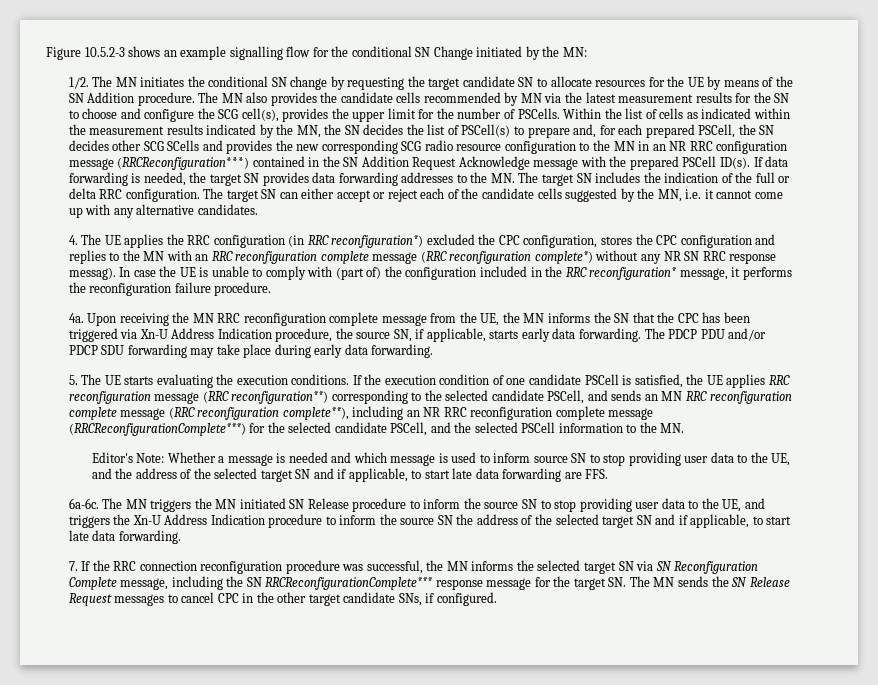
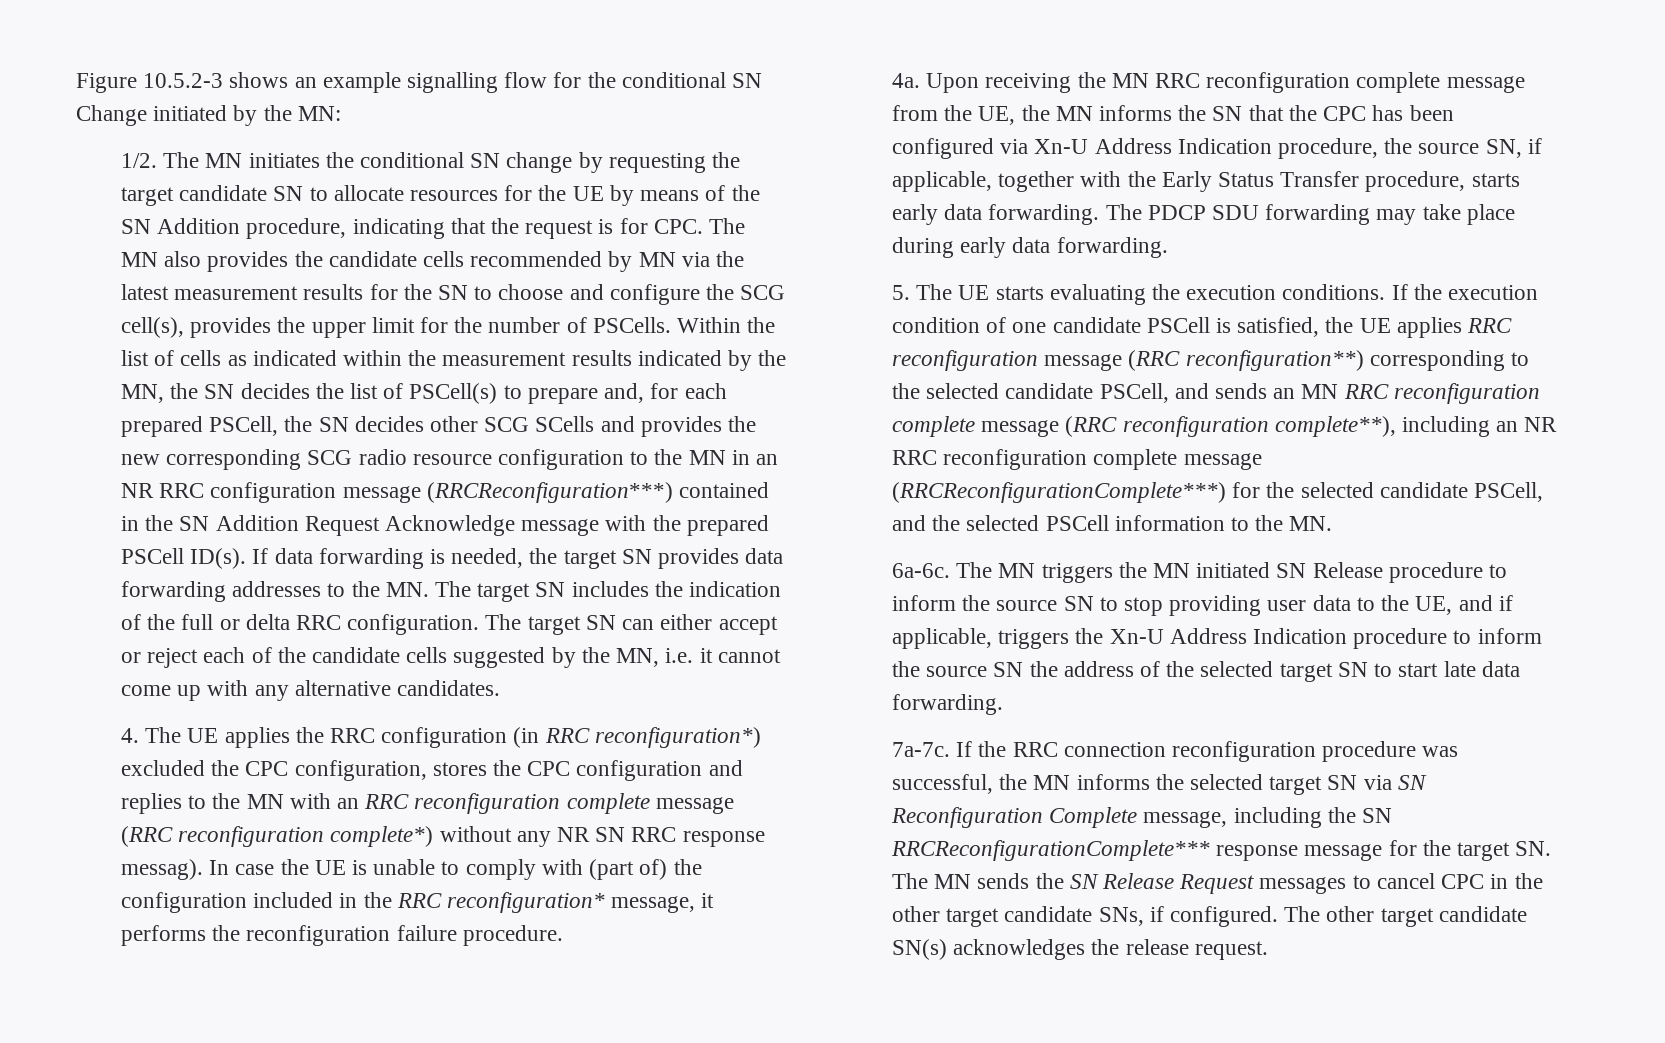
[137,92,195,106] procedure. -> [246,218,703,239] procedure, indicating that the request is for CPC.
[68,328,118,342] triggered -> [892,138,995,159] configured
(486, 335) none -> [998,171,1466,192] together with the Early Status Transfer procedure,
[700,328,767,341] [68,345,98,355] PDU and/or PDCP -> (1206, 212) none
[91,452,791,466] [91,468,609,482] // Editor's Note: Whether a message is needed and which message is used to inform source SN to stop providing user data to the UE, and the address of the selected target SN and if applicable, to start late data forwarding are FFS. -> (1333, 523) none
(765, 503) none -> [1498,595,1513,611] [892,628,993,649] if applicable,
[655,514,750,528] and if applicable, -> (1368, 669) none
[68,561,78,571] 7. -> [892,742,951,757] 7a-7c.
(497, 599) none -> [1284,906,1527,927] [892,939,1268,960] The other target candidate SN(s) acknowledges the release request.

